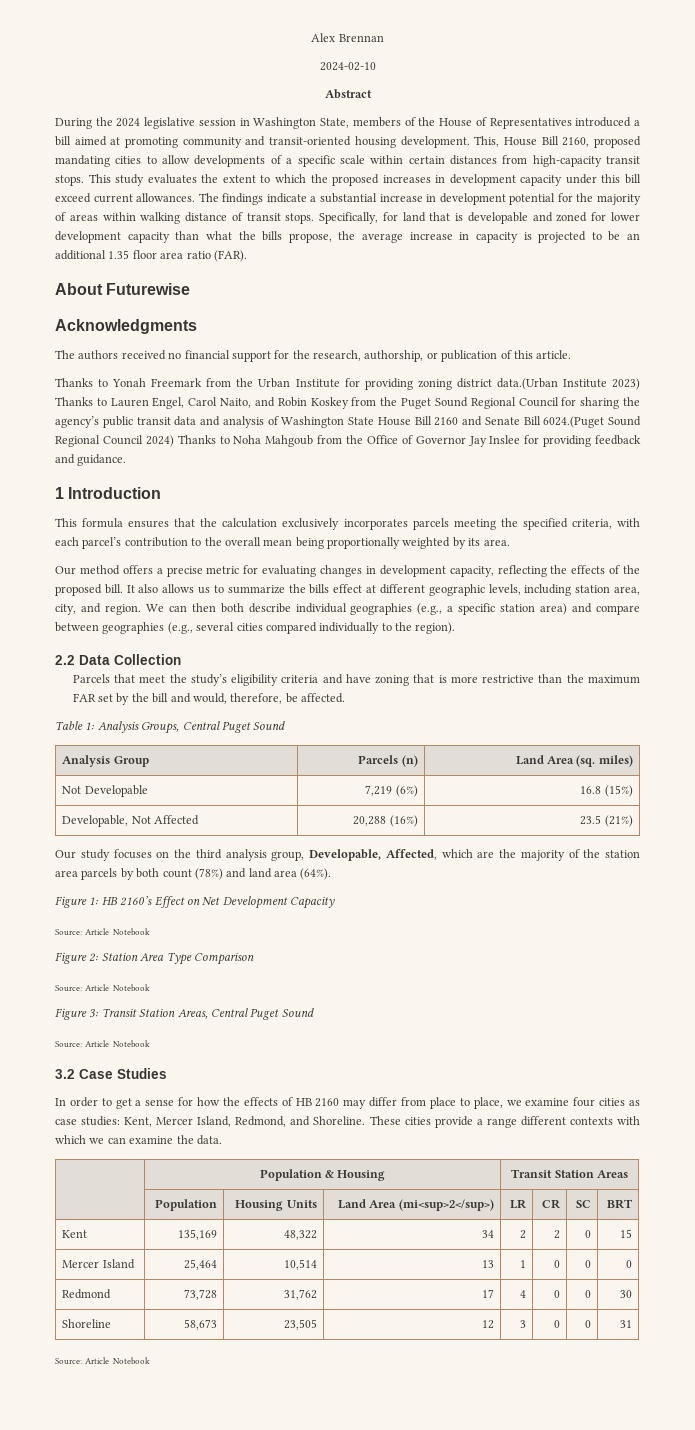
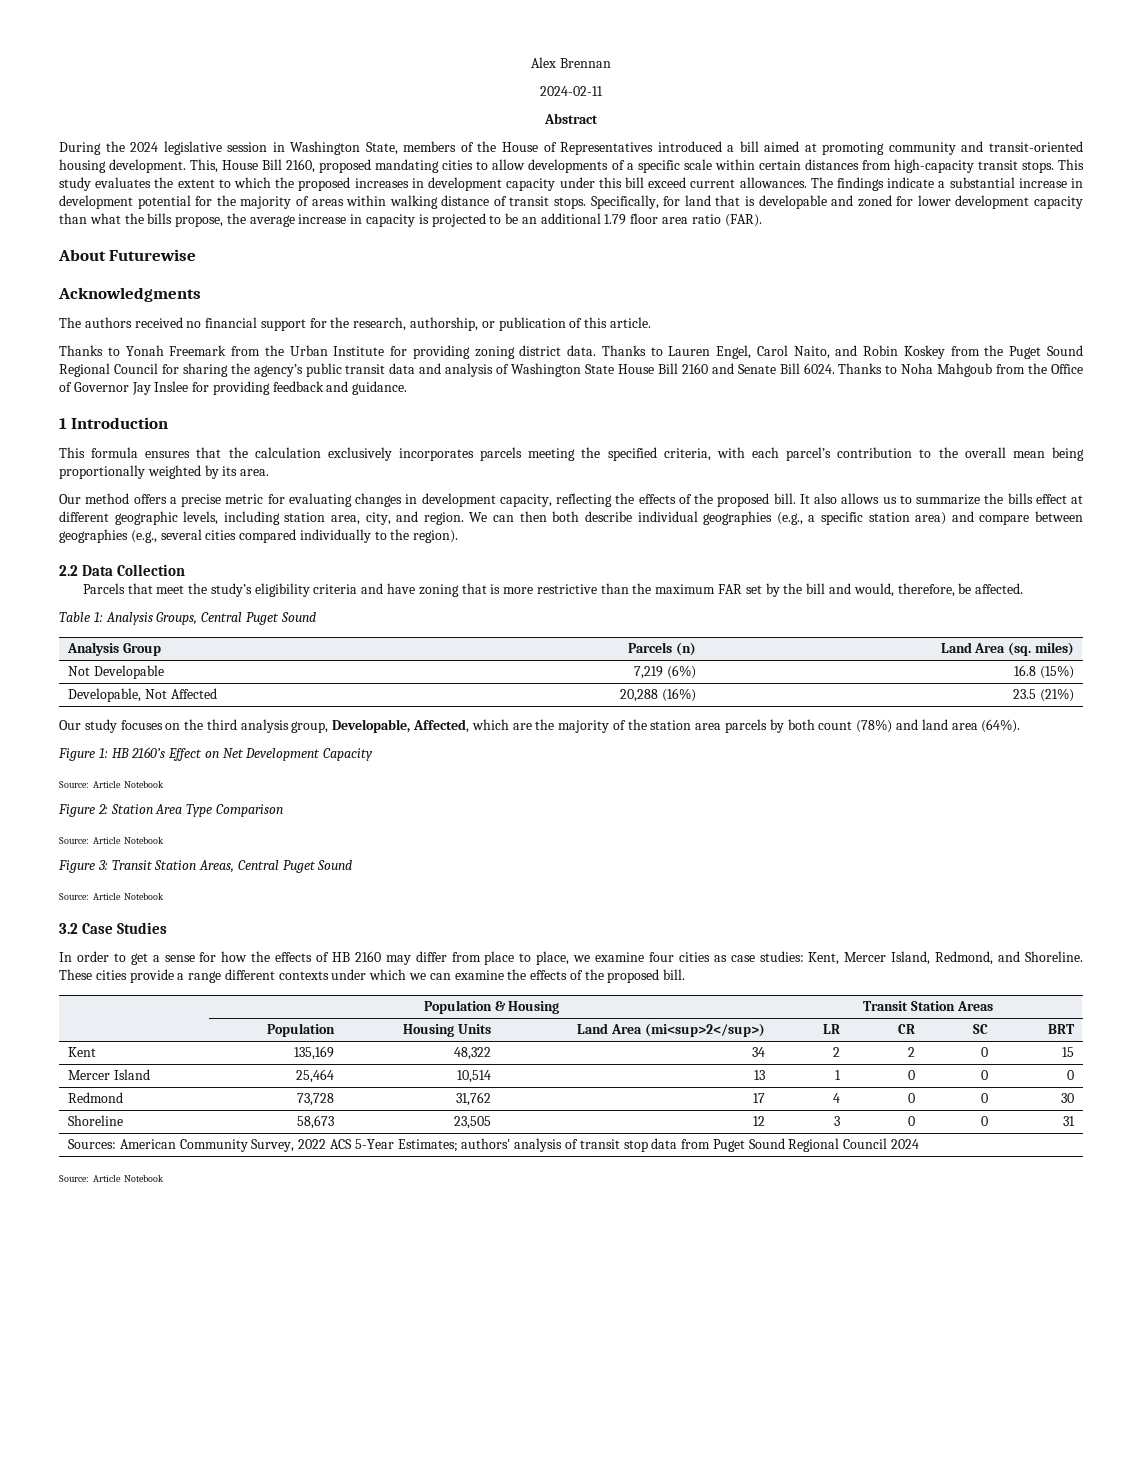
[319,62,376,71] 2024-02-10 -> [540,86,603,96] 2024-02-11
[108,250,130,259] 1.35 -> [604,214,627,225] 1.79
[496,378,640,390] data.(Urban Institute 2023) -> [567,345,597,356] data.
[543,416,641,428] [55,435,174,447] 6024.(Puget Sound Regional Council 2024) -> [803,363,835,374] 6024.
[617,1116,640,1125] with -> [331,969,367,980] under
[196,1135,222,1145] data. -> [530,969,686,983] effects of the proposed bill.
(632, 1324) none -> [68,1138,919,1152] // Sources: American Community Survey, 2022 ACS 5-Year Estimates; authors' analysis of transit stop data from Puget Sound Regional Council 2024

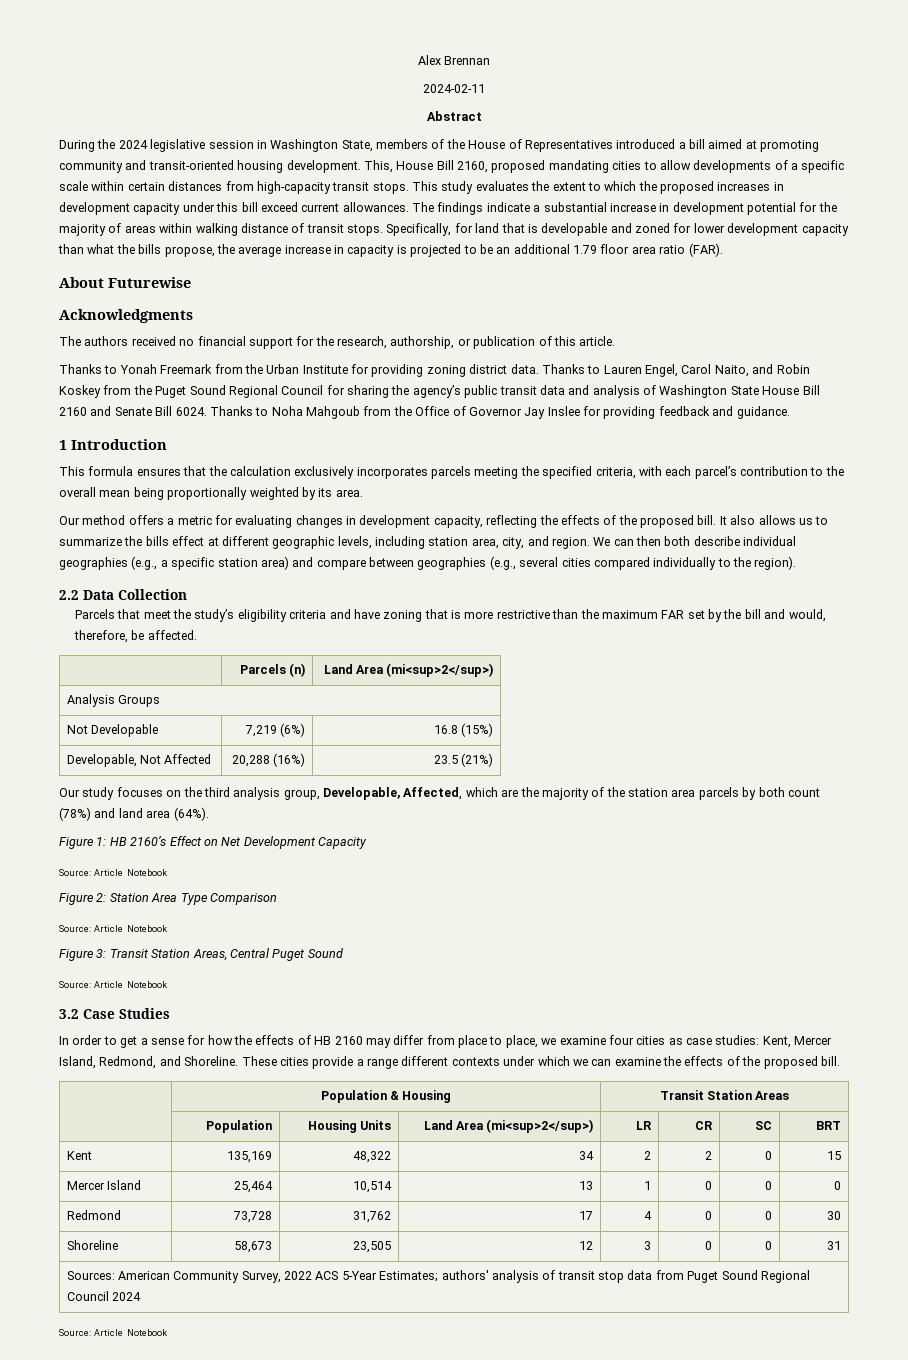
[181,494,221,507] precise -> (175, 521) none
[59,612,316,625] [67,642,161,656] // Table 1: Analysis Groups, Central Puget Sound // Analysis Group -> (197, 635) //
[1008,642,1074,656] (sq. miles) -> [386,663,494,677] [66,694,160,707] (mi<sup>2</sup>) // Analysis Groups

